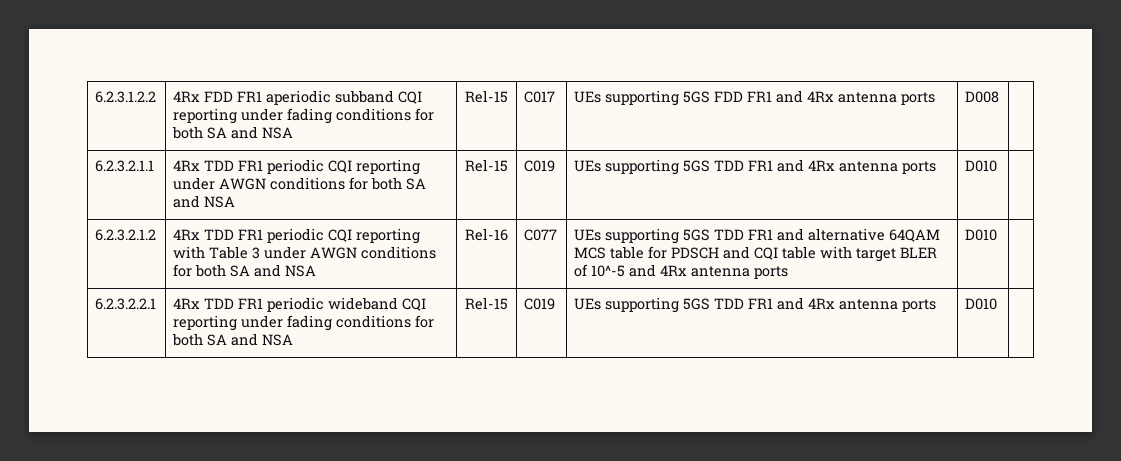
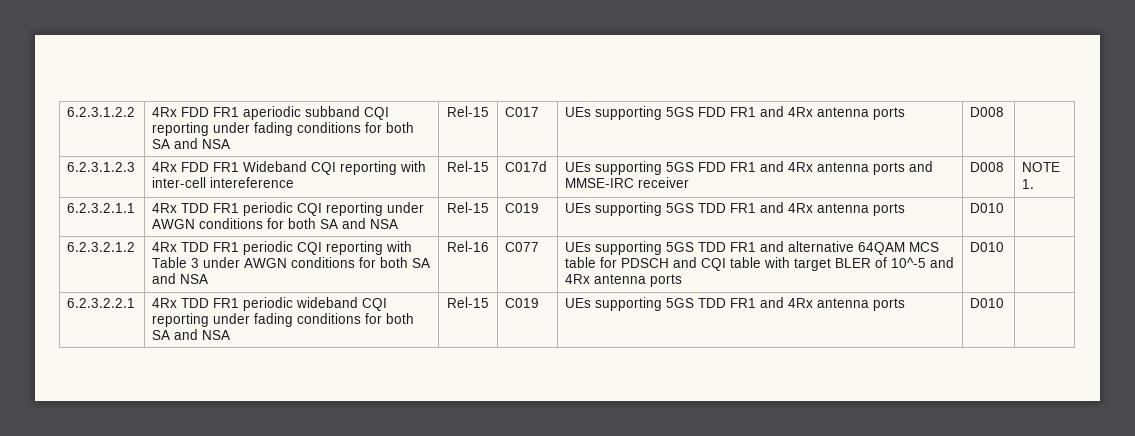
(1000, 97) none -> [67,162,136,172] [152,161,427,175] [152,177,295,188] [447,161,489,172] [505,161,548,172] [565,161,934,175] [565,177,690,188] [970,162,1005,172] [1022,162,1061,172] [1022,179,1035,189] // 6.2.3.1.2.3 | 4Rx FDD FR1 Wideband CQI reporting with inter-cell intereference | Rel-15 | C017d | UEs supporting 5GS FDD FR1 and 4Rx antenna ports and MMSE-IRC receiver | D008 | NOTE 1.

